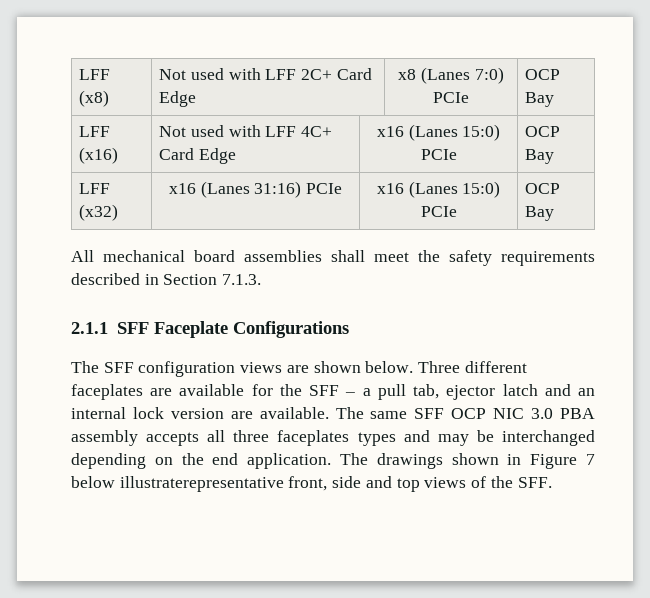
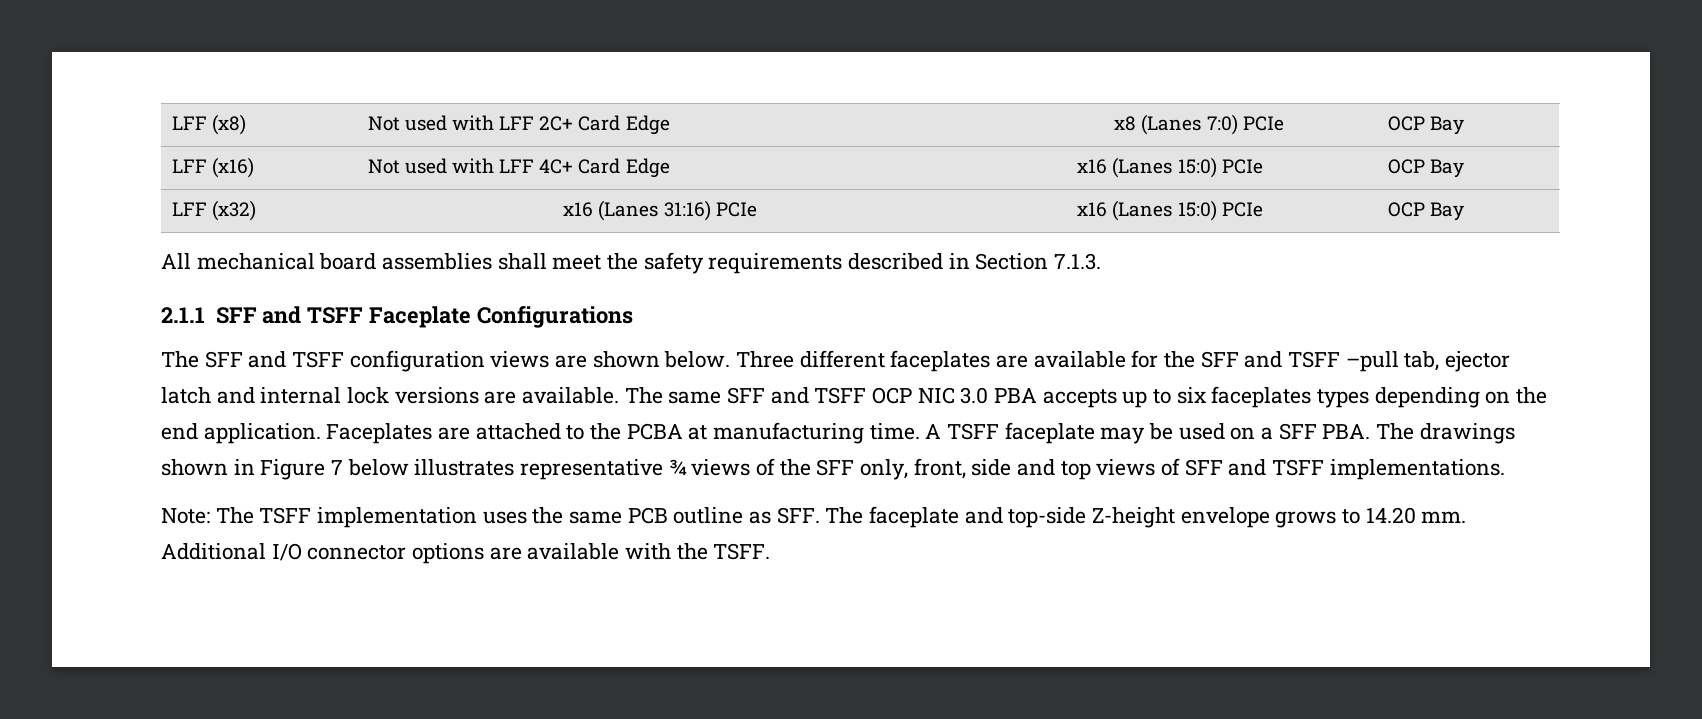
(149, 328) none -> [262,306,364,324] and TSFF
(134, 367) none -> [248,351,345,368] and TSFF
[345,384,406,400] – a pull -> [1244,351,1399,372] and TSFF –pull
[578,388,595,396] an -> (255, 395) none
[170,408,224,419] version -> [394,387,479,404] versions
(445, 413) none -> [770,387,867,404] and TSFF
[71,430,595,446] assembly accepts all three faceplates types and may be interchanged -> [1042,386,1370,408] accepts up to six faceplates types
(332, 461) none -> [326,422,1371,444] Faceplates are attached to the PCBA at manufacturing time. A TSFF faceplate may be used on a SFF PBA.
[119,476,284,492] illustraterepresentative -> [414,458,909,480] illustrates representative ¾ views of the SFF only,
[490,476,552,488] the SFF. -> [1184,459,1505,480] [161,506,1467,528] [161,543,771,564] SFF and TSFF implementations. // Note: The TSFF implementation uses the same PCB outline as SFF. The faceplate and top-side Z-height envelope grows to 14.20 mm. Additional I/O connector options are available with the TSFF.

